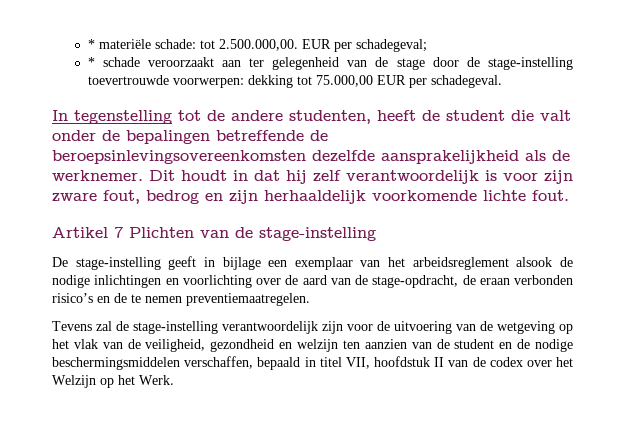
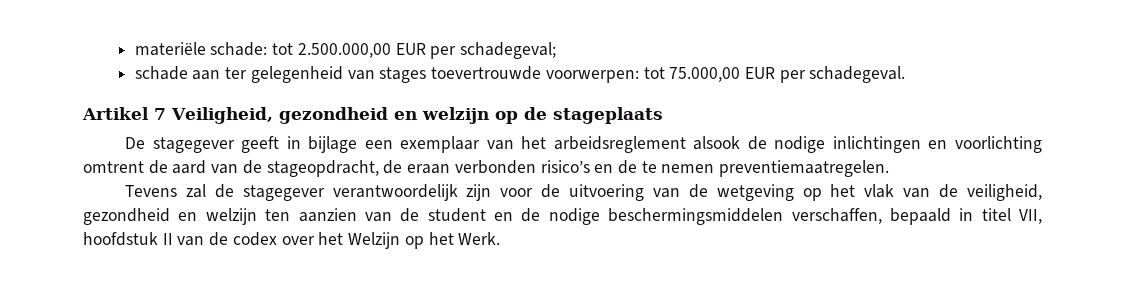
[87,39,95,49] * -> (134, 49) none
[218,39,298,51] 2.500.000,00. -> [297,43,391,58] 2.500.000,00
[87,57,214,67] * schade veroorzaakt -> [134,66,188,80] schade
[375,57,573,70] de stage door de stage-instelling -> [379,67,427,83] stages
[247,75,293,88] dekking -> (639, 76) none
[52,110,571,124] [52,130,328,144] [52,150,570,164] [52,170,573,184] [52,190,569,204] [52,227,376,241] In tegenstelling tot de andere studenten, heeft de student die valt onder de bepalingen betreffende de beroepsinlevingsovereenkomsten dezelfde aansprakelijkheid als de werknemer. Dit houdt in dat hij zelf verantwoordelijk is voor zijn zware fout, bedrog en zijn herhaaldelijk voorkomende lichte fout. // Artikel 7 Plichten van de stage-instelling -> [82,107,663,124] Artikel 7 Veiligheid, gezondheid en welzijn op de stageplaats
[75,257,161,270] stage-instelling -> [152,137,235,153] stagegever
[256,278,281,285] over -> [83,161,144,173] omtrent
[372,275,459,288] stage-opdracht, -> [266,160,379,177] stageopdracht,
[133,321,218,334] stage-instelling -> [242,185,325,201] stagegever

